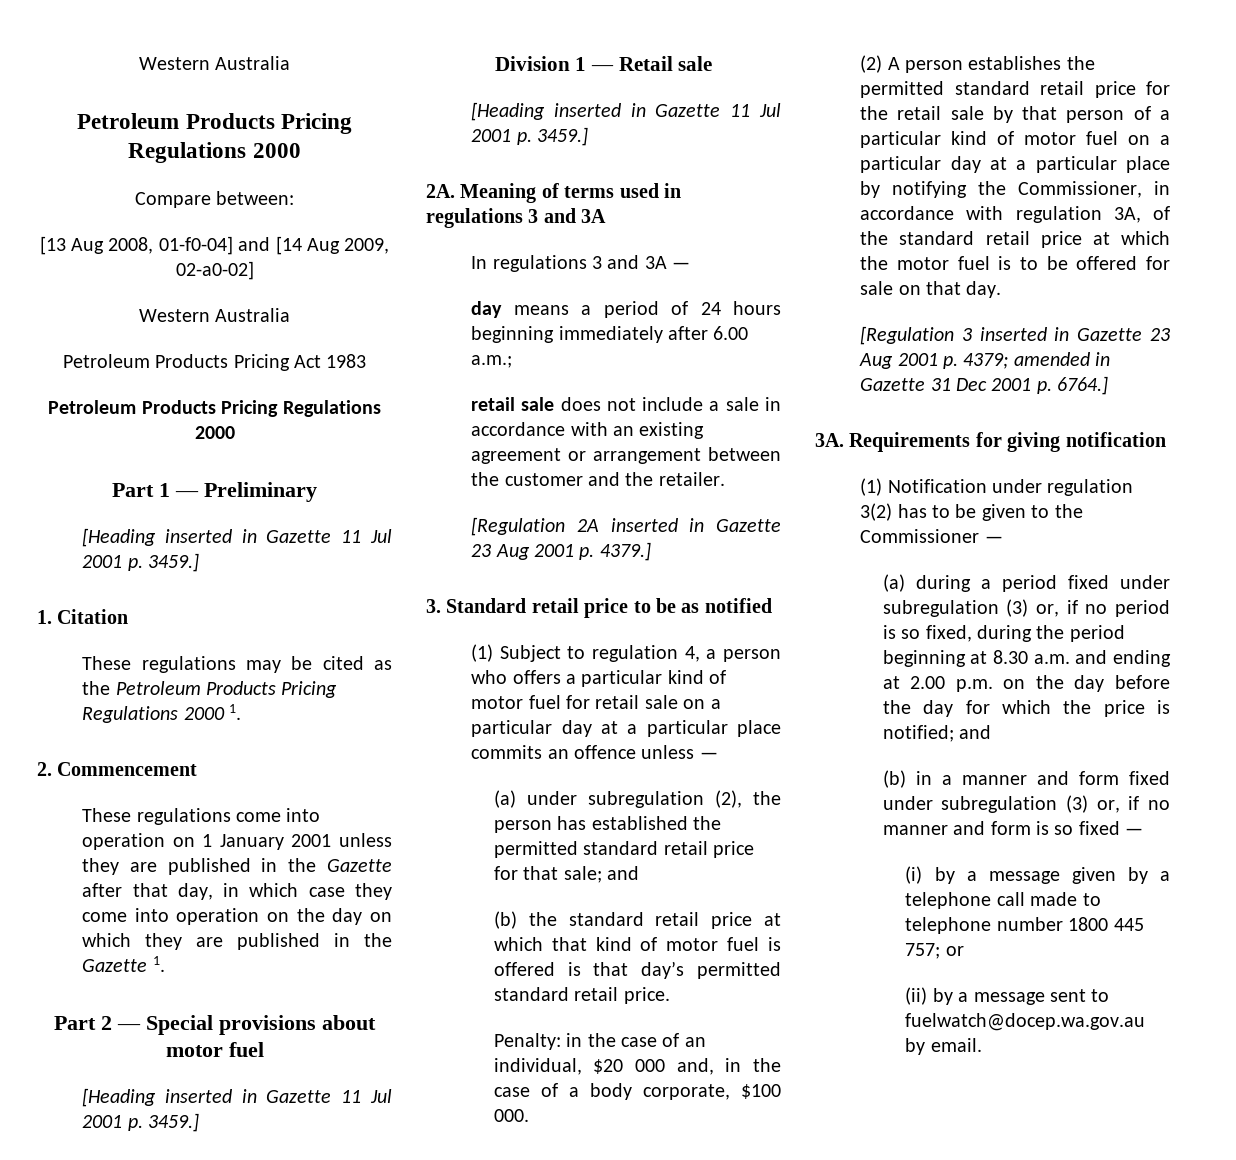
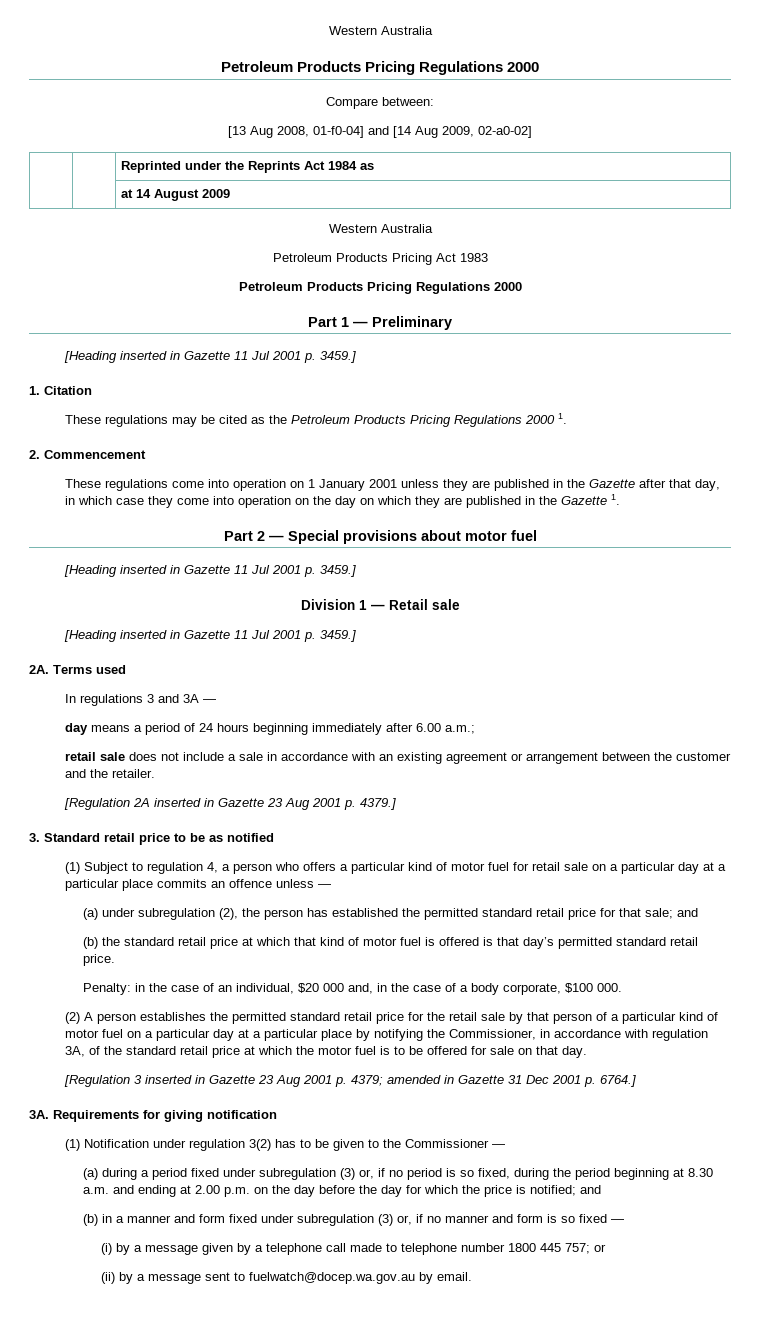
(254, 270) none -> [121,161,375,173] [121,189,231,201] // | | Reprinted under the Reprints Act 1984 as // | | at 14 August 2009
[460,183,681,203] [426,208,607,228] Meaning of terms used in regulations 3 and 3A -> [53,665,126,674] Terms used

